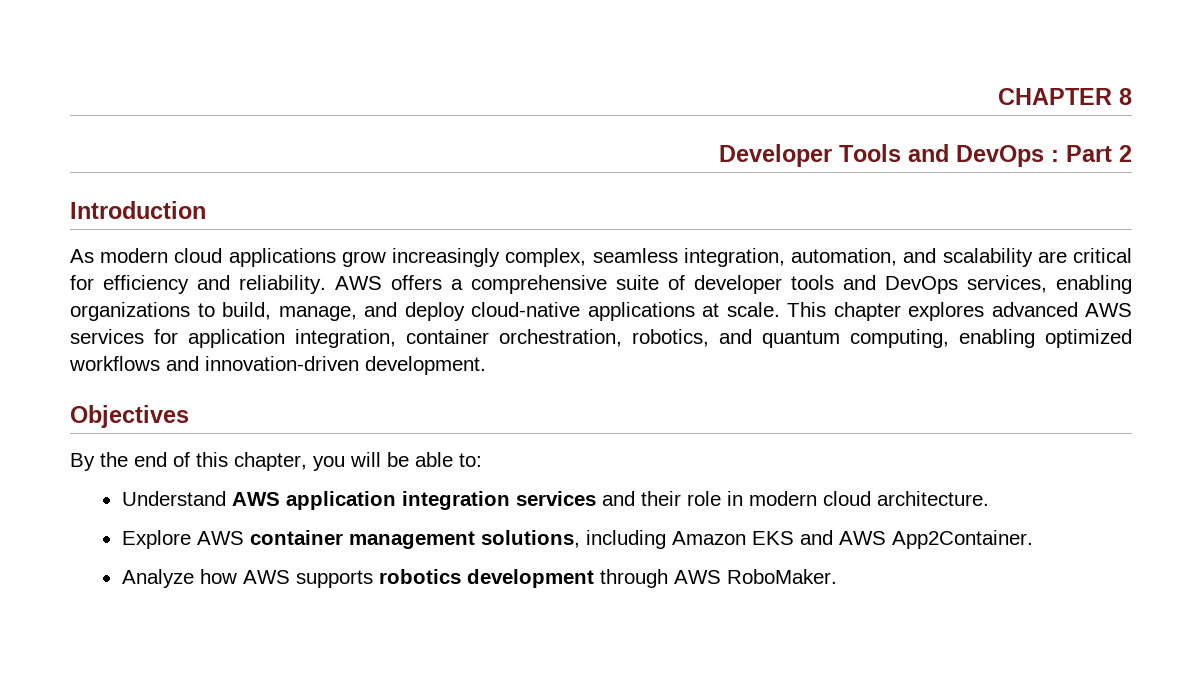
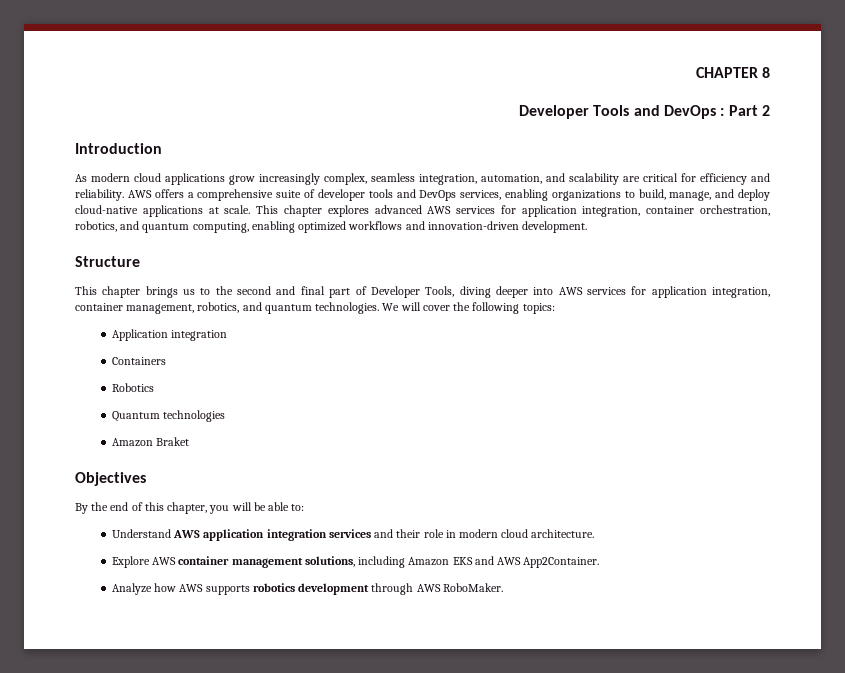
(486, 365) none -> [75,256,140,267] [75,286,771,298] [75,302,555,314] [111,329,228,341] [111,357,166,365] [111,383,154,392] [111,410,226,422] [111,437,190,447] // Structure // This chapter brings us to the second and final part of Developer Tools, diving deeper into AWS services for application integration, container management, robotics, and quantum technologies. We will cover the following topics: // Application integration // Containers // Robotics // Quantum technologies // Amazon Braket

